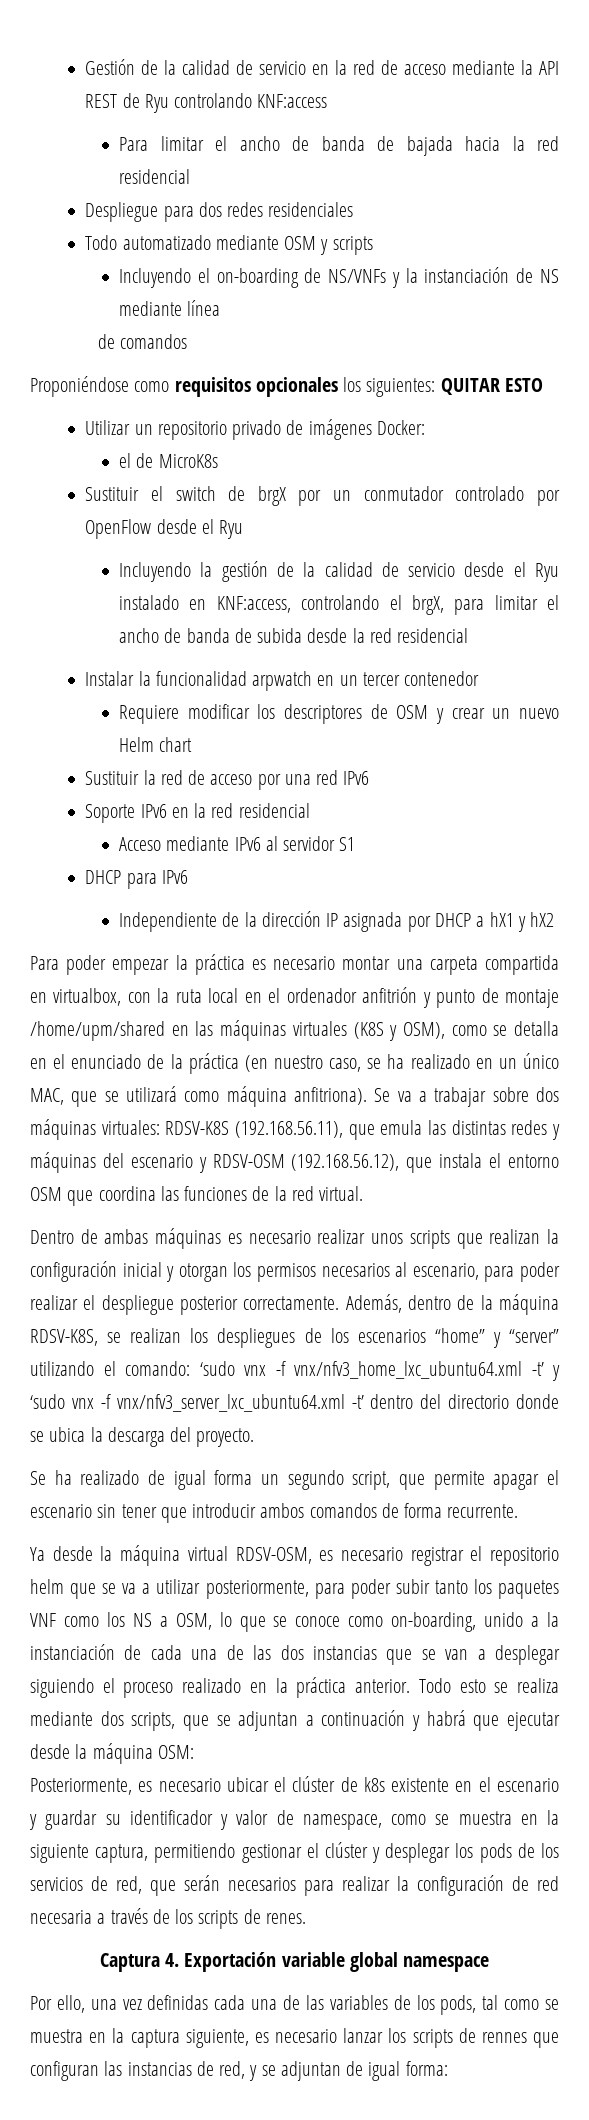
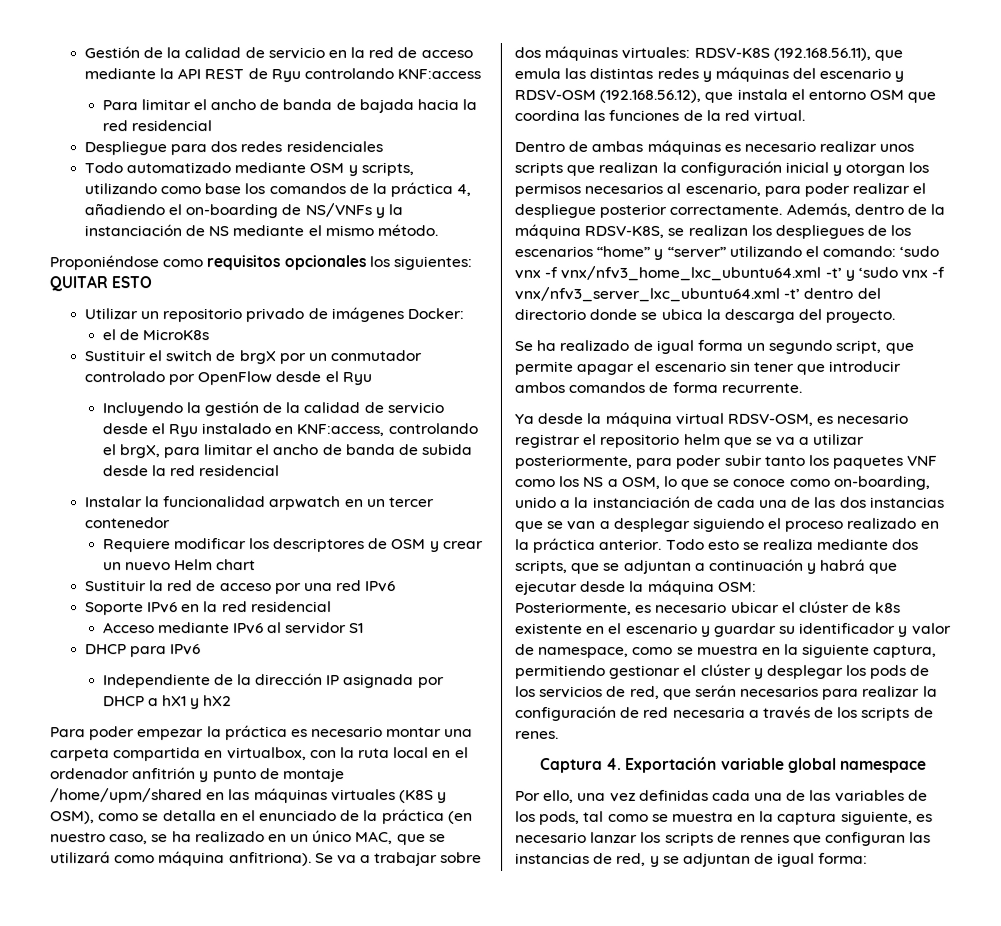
[332,236,373,255] [119,268,192,288] scripts // Incluyendo -> [360,162,414,177] [83,182,472,198] [83,203,165,216] scripts, utilizando como base los comandos de la práctica 4, añadiendo
[187,300,221,316] [97,334,187,349] línea // de comandos -> [307,224,438,237] el mismo método.

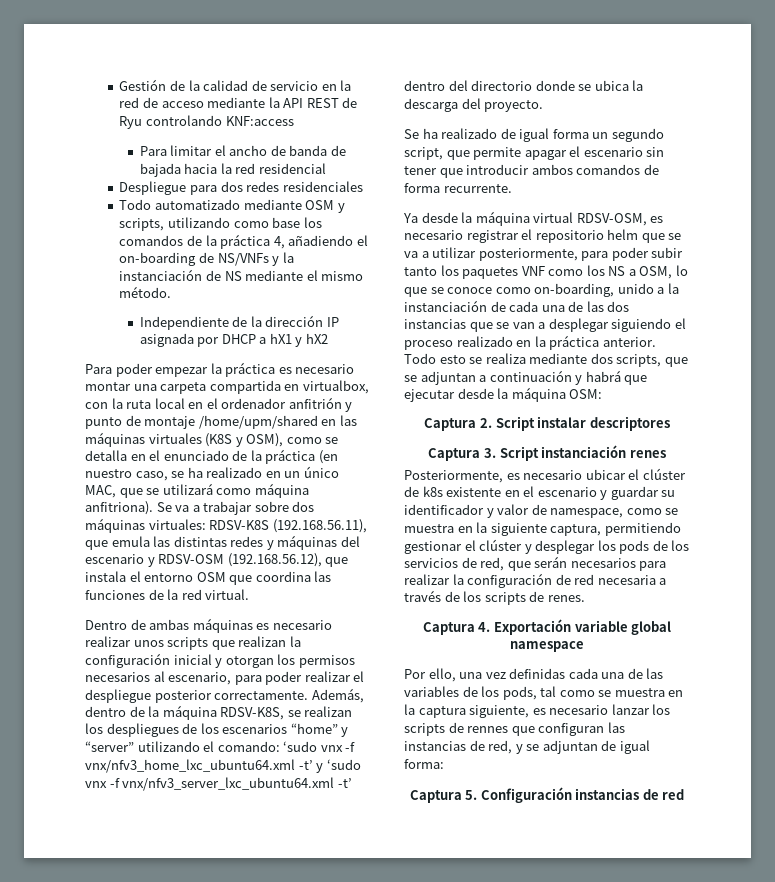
[49,255,472,271] [49,275,153,292] [83,307,464,323] [101,329,209,341] [83,350,423,365] [83,371,372,386] [101,401,444,417] [101,423,478,438] [101,444,473,459] [102,465,281,477] [84,496,435,511] [84,517,171,529] [102,538,484,553] [102,559,257,572] [84,580,397,595] [84,601,332,616] [102,622,365,635] [84,644,202,658] // Proponiéndose como requisitos opcionales los siguientes: QUITAR ESTO // Utilizar un repositorio privado de imágenes Docker: // el de MicroK8s // Sustituir el switch de brgX por un conmutador controlado por OpenFlow desde el Ryu // Incluyendo la gestión de la calidad de servicio desde el Ryu instalado en KNF:access, controlando el brgX, para limitar el ancho de banda de subida desde la red residencial // Instalar la funcionalidad arpwatch en un tercer contenedor // Requiere modificar los descriptores de OSM y crear un nuevo Helm chart // Sustituir la red de acceso por una red IPv6 // Soporte IPv6 en la red residencial // Acceso mediante IPv6 al servidor S1 // DHCP para IPv6 -> (172, 292) none
(757, 586) none -> [424,416,670,431] [428,445,666,461] // Captura 2. Script instalar descriptores // Captura 3. Script instanciación renes
(869, 858) none -> [409,787,685,803] // Captura 5. Configuración instancias de red

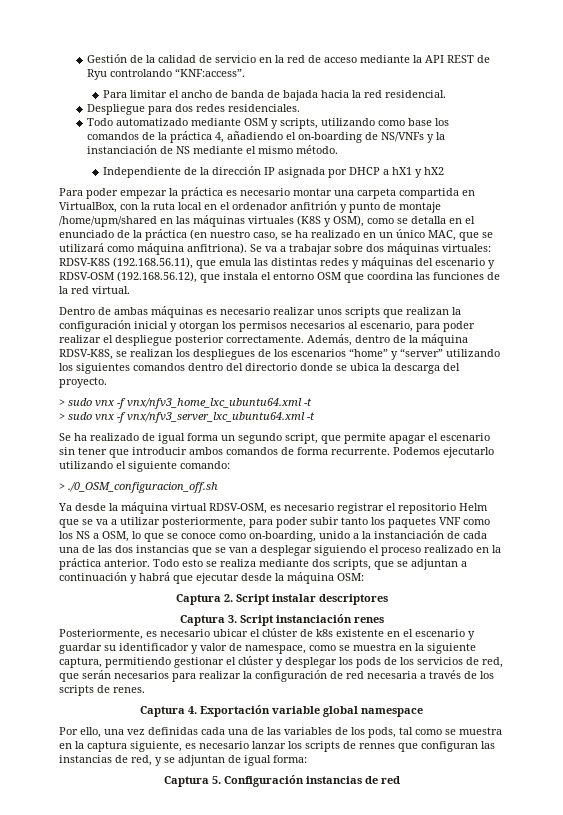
[225,116,294,126] KNF:access -> [175,68,246,77] “KNF:access”.
[258,163,326,174] residencial -> [384,90,446,98] residencial.
[282,181,363,192] residenciales -> [228,104,301,112] residenciales.
[302,380,369,394] virtualbox, -> [59,202,117,213] VirtualBox,
[203,741,356,752] [85,759,361,773] [85,777,352,791] el comando: ‘sudo vnx -f vnx/nfv3_home_lxc_ubuntu64.xml -t’ y ‘sudo vnx -f vnx/nfv3_server_lxc_ubuntu64.xml -t’ -> [59,363,185,374] los siguientes comandos
(544, 106) none -> [59,398,312,409] [59,412,315,423] // > sudo vnx -f vnx/nfv3_home_lxc_ubuntu64.xml -t // > sudo vnx -f vnx/nfv3_server_lxc_ubuntu64.xml -t
(512, 188) none -> [393,447,494,458] [59,461,230,472] [59,482,218,493] Podemos ejecutarlo utilizando el siguiente comando: // > ./0_OSM_configuracion_off.sh
[607,229,639,240] helm -> [459,503,488,511] Helm

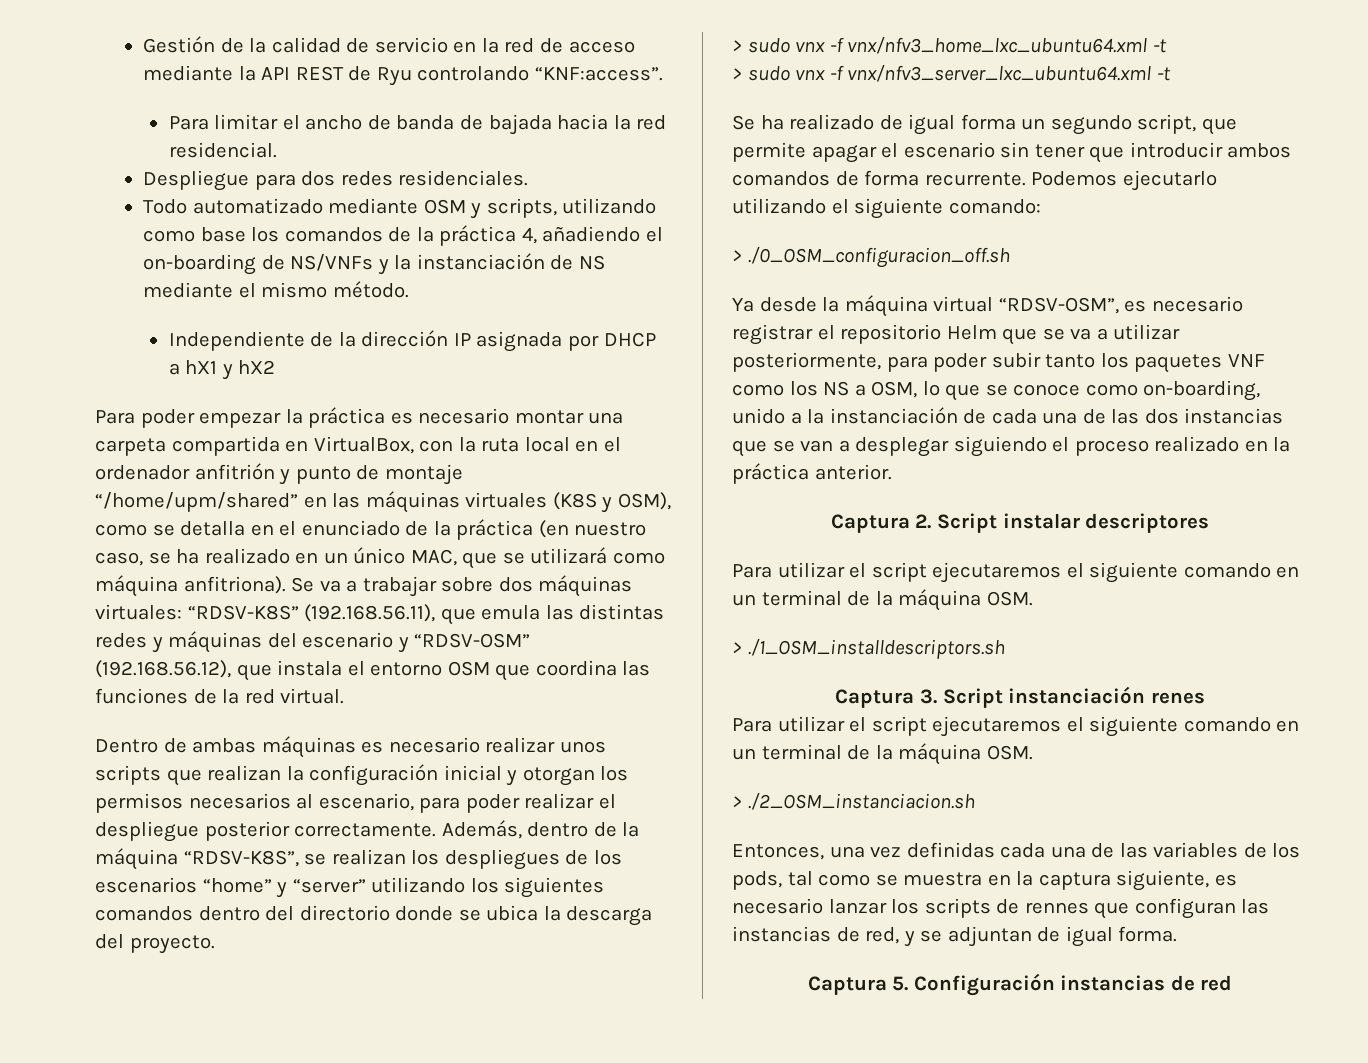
[59,216,157,227] /home/upm/shared -> [95,492,298,512] “/home/upm/shared”
[59,258,110,266] RDSV-K8S -> [187,605,299,620] “RDSV-K8S”
[59,272,114,280] RDSV-OSM -> [414,633,531,648] “RDSV-OSM”
[59,349,113,360] RDSV-K8S, -> [183,850,299,867] “RDSV-K8S”,
[209,503,267,514] RDSV-OSM, -> [998,297,1119,314] “RDSV-OSM”,
[153,559,467,570] [59,572,364,584] Todo esto se realiza mediante dos scripts, que se adjuntan a continuación y habrá que ejecutar desde la máquina OSM: -> (892, 472) none
(388, 599) none -> [732,562,1300,583] [732,589,1033,611] [732,639,1005,659] // Para utilizar el script ejecutaremos el siguiente comando en un terminal de la máquina OSM. // > ./1_OSM_installdescriptors.sh
[59,628,475,640] [59,643,476,654] [59,656,503,668] [59,670,494,682] [59,685,145,696] [140,705,423,717] [59,727,101,738] Posteriormente, es necesario ubicar el clúster de k8s existente en el escenario y guardar su identificador y valor de namespace, como se muestra en la siguiente captura, permitiendo gestionar el clúster y desplegar los pods de los servicios de red, que serán necesarios para realizar la configuración de red necesaria a través de los scripts de renes. // Captura 4. Exportación variable global namespace // Por ello, -> [732,716,1300,737] [732,743,1033,765] [732,793,975,810] [732,844,824,860] Para utilizar el script ejecutaremos el siguiente comando en un terminal de la máquina OSM. // > ./2_OSM_instanciacion.sh // Entonces,
[273,755,307,763] forma: -> [1118,926,1178,942] forma.

